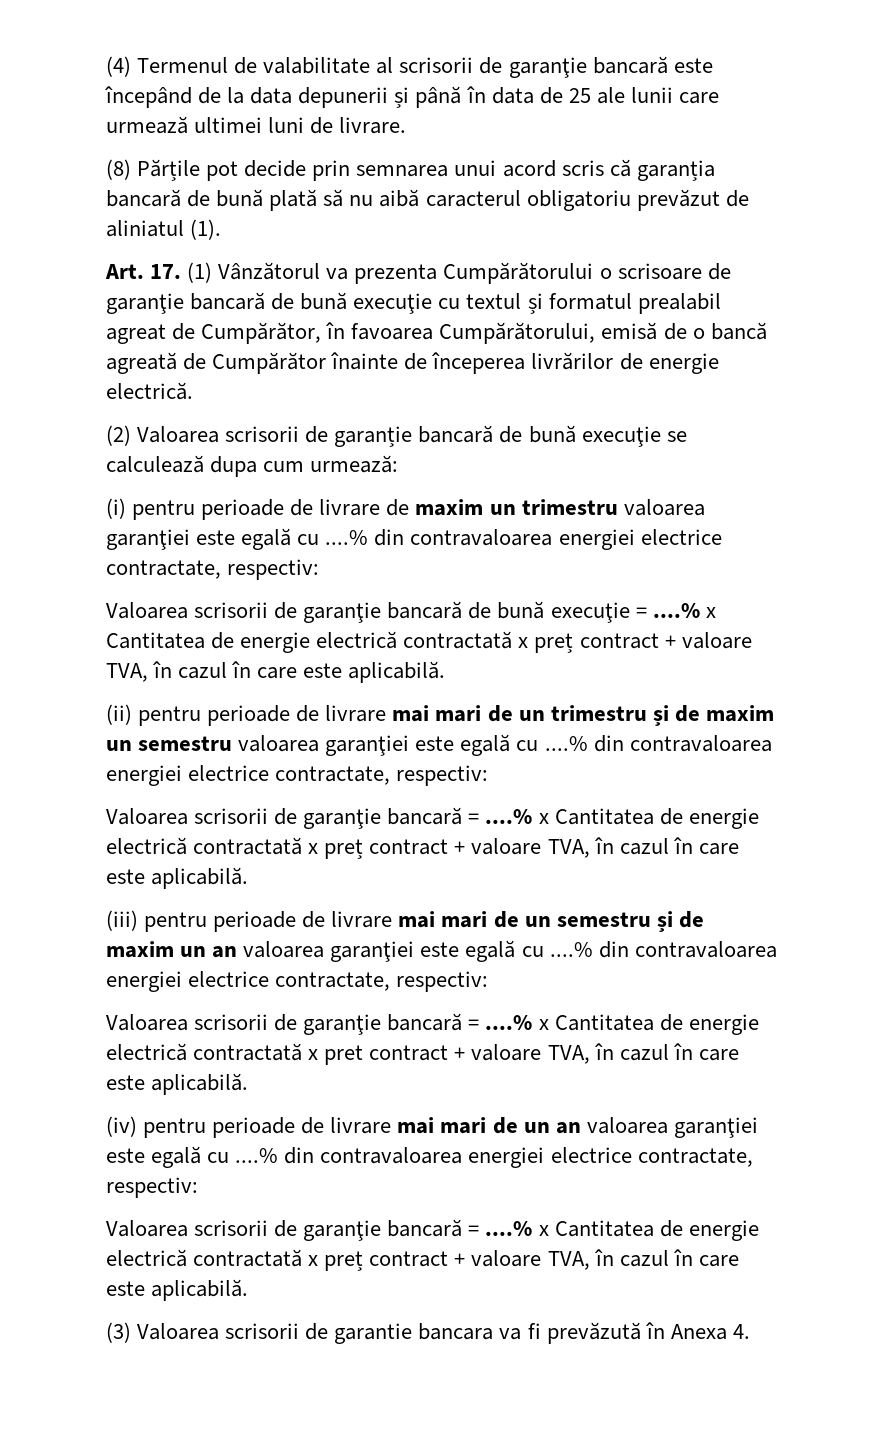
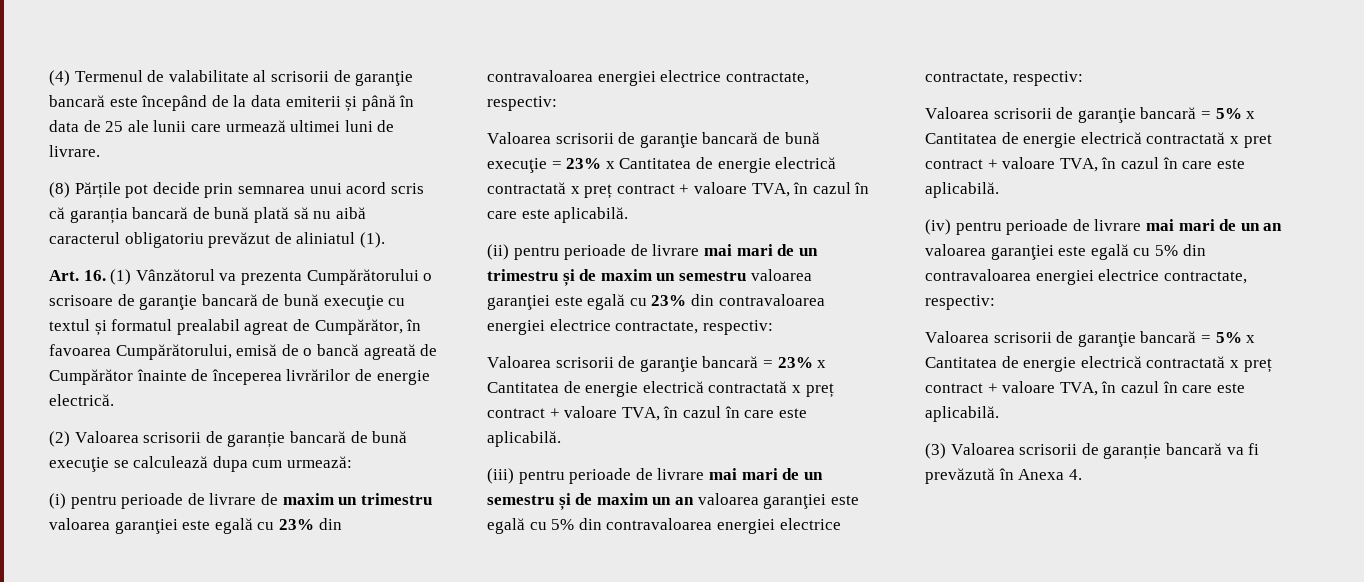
[298,87,389,108] depunerii -> [285,96,341,107] emiterii
[150,264,182,279] 17. -> [83,270,106,281] 16.
[325,530,369,545] ....% -> [278,519,314,530] 23%
[652,603,700,618] ....% -> [566,158,602,169] 23%
[544,736,588,751] ....% -> [651,295,687,306] 23%
[485,809,533,824] ....% -> [777,357,813,368] 23%
[549,942,593,957] ....% -> [551,519,575,530] 5%
[485,1015,533,1030] ....% -> [1215,108,1242,119] 5%
[235,1148,279,1163] ....% -> [1154,245,1178,256] 5%
[485,1221,533,1236] ....% -> [1215,332,1242,343] 5%
[334,1323,494,1344] garantie bancara -> [1103,443,1222,460] garanție bancară

